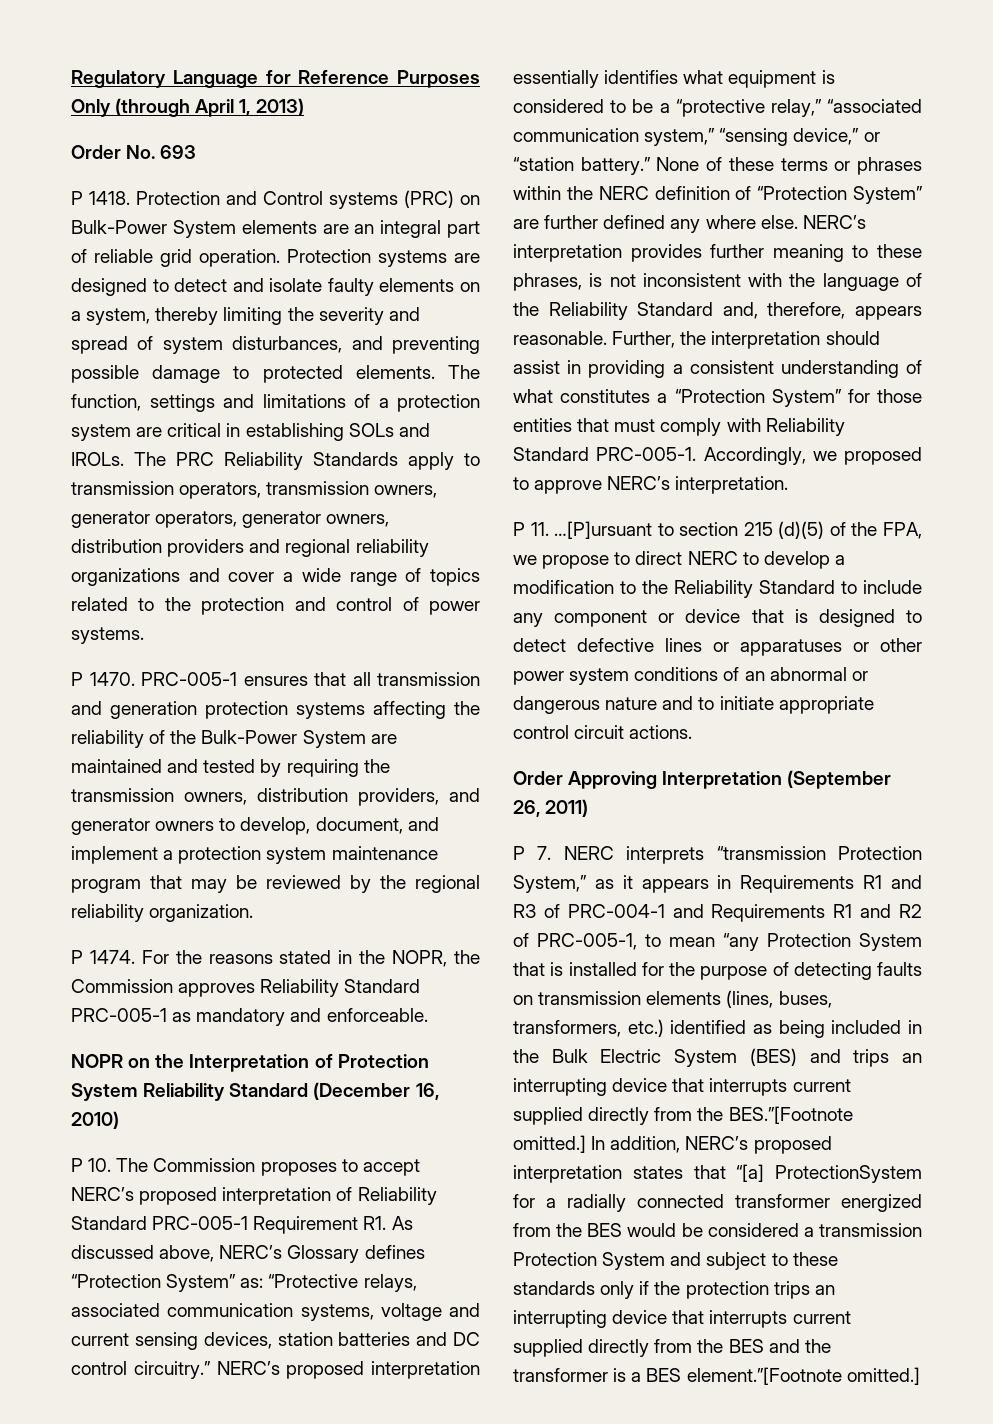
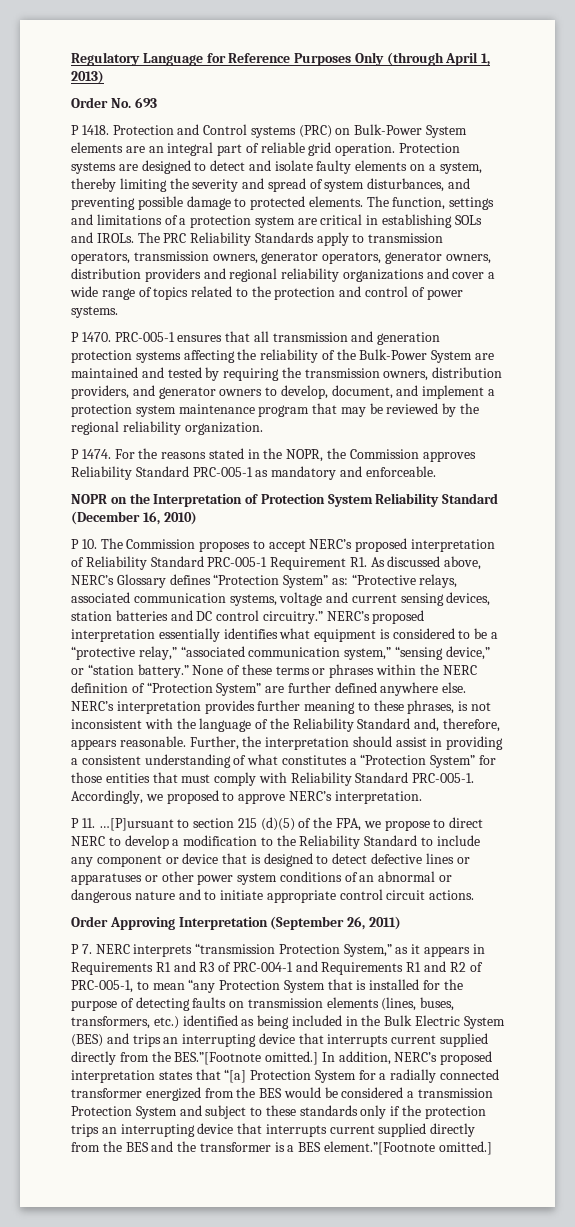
[670,215,756,233] any where -> [380,682,439,696] anywhere
[775,1165,922,1183] ProtectionSystem -> [250,1070,356,1083] Protection System

